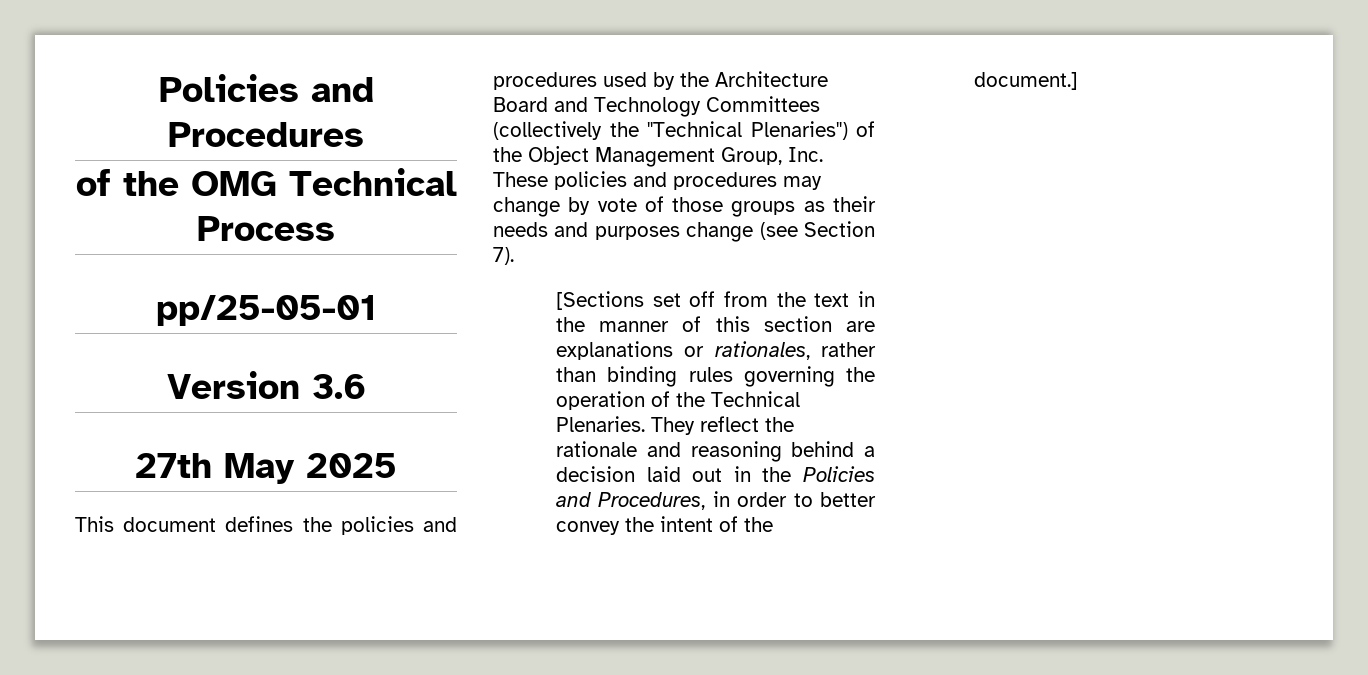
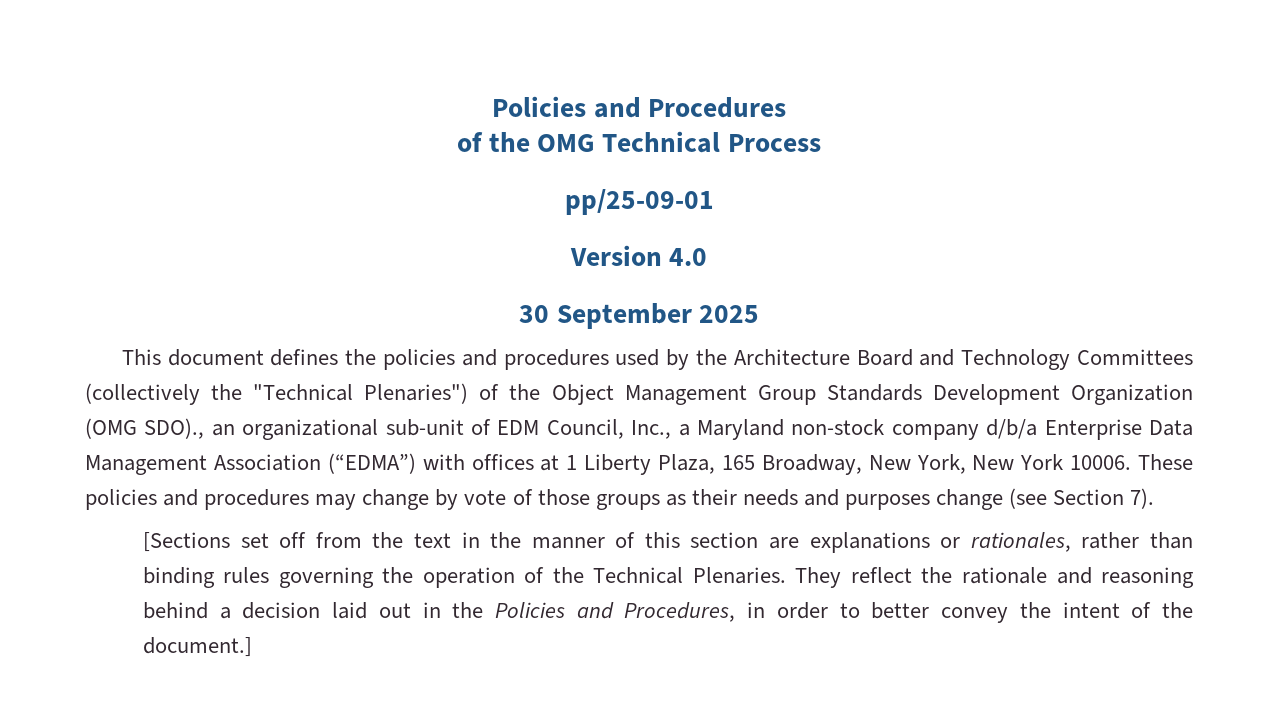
[155,295,377,326] pp/25-05-01 -> [564,189,714,215] pp/25-09-01
[311,374,366,399] [135,453,295,484] 3.6 // 27th May -> [669,248,708,266] [519,303,692,329] 4.0 // 30 September
[721,147,823,165] Group, Inc. -> [757,384,1193,405] [85,418,1193,440] [85,453,1132,475] Group Standards Development Organization (OMG SDO)., an organizational sub-unit of EDM Council, Inc., a Maryland non-stock company d/b/a Enterprise Data Management Association (“EDMA”) with offices at 1 Liberty Plaza, 165 Broadway, New York, New York 10006.

